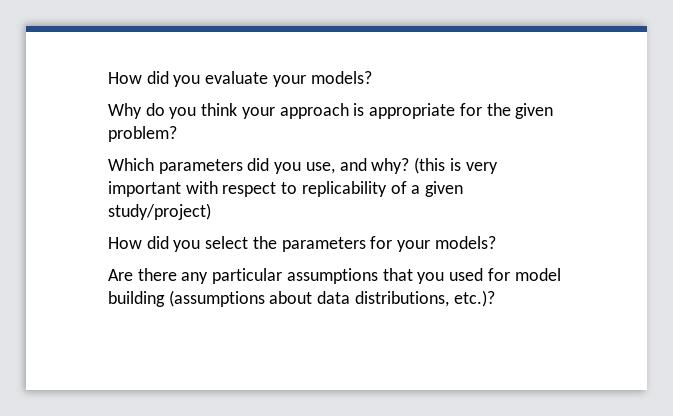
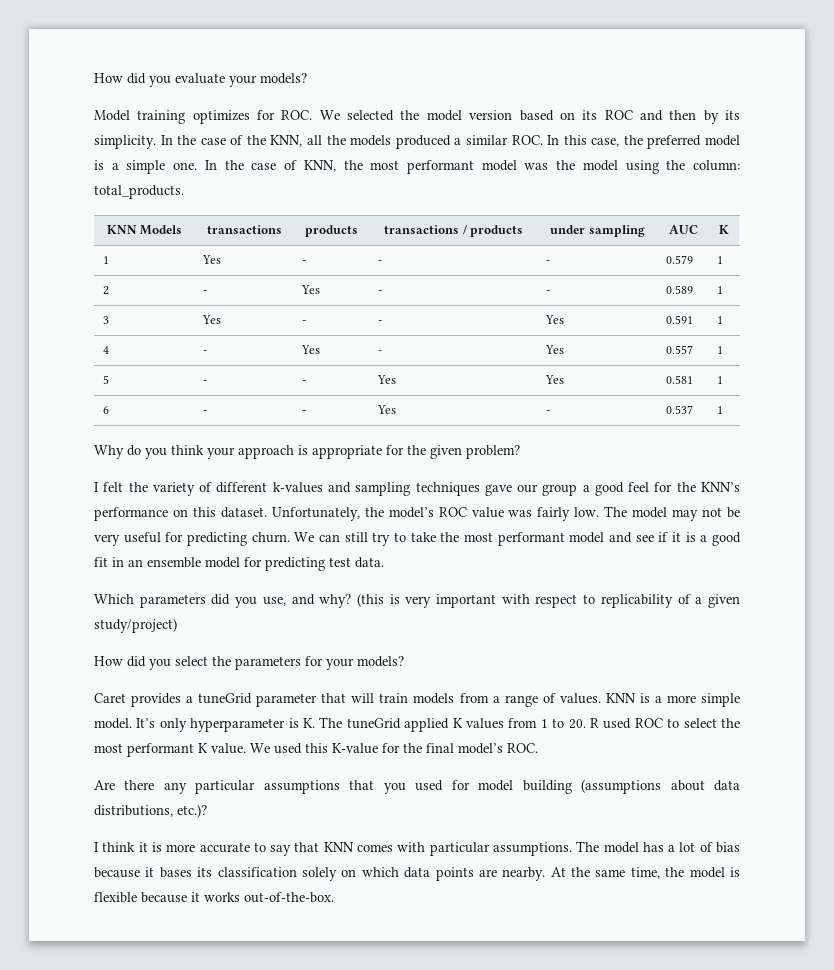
(372, 77) none -> [94,110,741,124] [94,135,740,149] [94,160,740,174] [94,185,184,199] [106,225,183,235] [206,225,282,234] [305,225,358,237] [383,225,524,237] [550,225,645,237] [668,225,698,234] [719,225,729,234] [103,256,110,264] [202,255,222,264] [302,260,307,264] [378,260,383,264] [546,260,551,264] [666,255,694,264] [717,256,724,264] [103,286,110,295] [203,290,208,294] [301,285,321,294] [378,290,383,294] [546,290,551,294] [666,285,694,294] [717,286,724,294] [103,316,110,324] [202,315,222,324] [302,320,307,324] [378,320,383,324] [545,315,565,324] [666,315,694,324] [717,316,724,324] [103,346,110,354] [203,350,208,354] [301,345,321,354] [378,350,383,354] [545,345,565,354] [666,345,694,354] [717,346,724,354] [103,375,110,384] [203,380,208,384] [302,380,307,384] [377,375,397,384] [545,375,565,384] [666,375,694,384] [717,376,724,384] [103,406,110,414] [203,410,208,414] [302,410,307,414] [377,405,397,414] [546,410,551,414] [666,405,694,414] [717,406,724,414] // Model training optimizes for ROC. We selected the model version based on its ROC and then by its simplicity. In the case of the KNN, all the models produced a similar ROC. In this case, the preferred model is a simple one. In the case of KNN, the most performant model was the model using the column: total_products. // KNN Models | transactions | products | transactions / products | under sampling | AUC | K // 1 | Yes | - | - | - | 0.579 | 1 // 2 | - | Yes | - | - | 0.589 | 1 // 3 | Yes | - | - | Yes | 0.591 | 1 // 4 | - | Yes | - | Yes | 0.557 | 1 // 5 | - | - | Yes | Yes | 0.581 | 1 // 6 | - | - | Yes | - | 0.537 | 1
(177, 134) none -> [94,482,741,496] [94,506,740,521] [94,532,741,546] [94,557,384,571] // I felt the variety of different k-values and sampling techniques gave our group a good feel for the KNN’s performance on this dataset. Unfortunately, the model’s ROC value was fairly low. The model may not be very useful for predicting churn. We can still try to take the most performant model and see if it is a good fit in an ensemble model for predicting test data.
(496, 242) none -> [94,693,740,707] [94,717,740,732] [94,743,538,757] // Caret provides a tuneGrid parameter that will train models from a range of values. KNN is a more simple model. It’s only hyperparameter is K. The tuneGrid applied K values from 1 to 20. R used ROC to select the most performant K value. We used this K-value for the final model’s ROC.
(495, 298) none -> [94,841,740,856] [94,867,741,881] [94,892,334,903] // I think it is more accurate to say that KNN comes with particular assumptions. The model has a lot of bias because it bases its classification solely on which data points are nearby. At the same time, the model is flexible because it works out-of-the-box.

